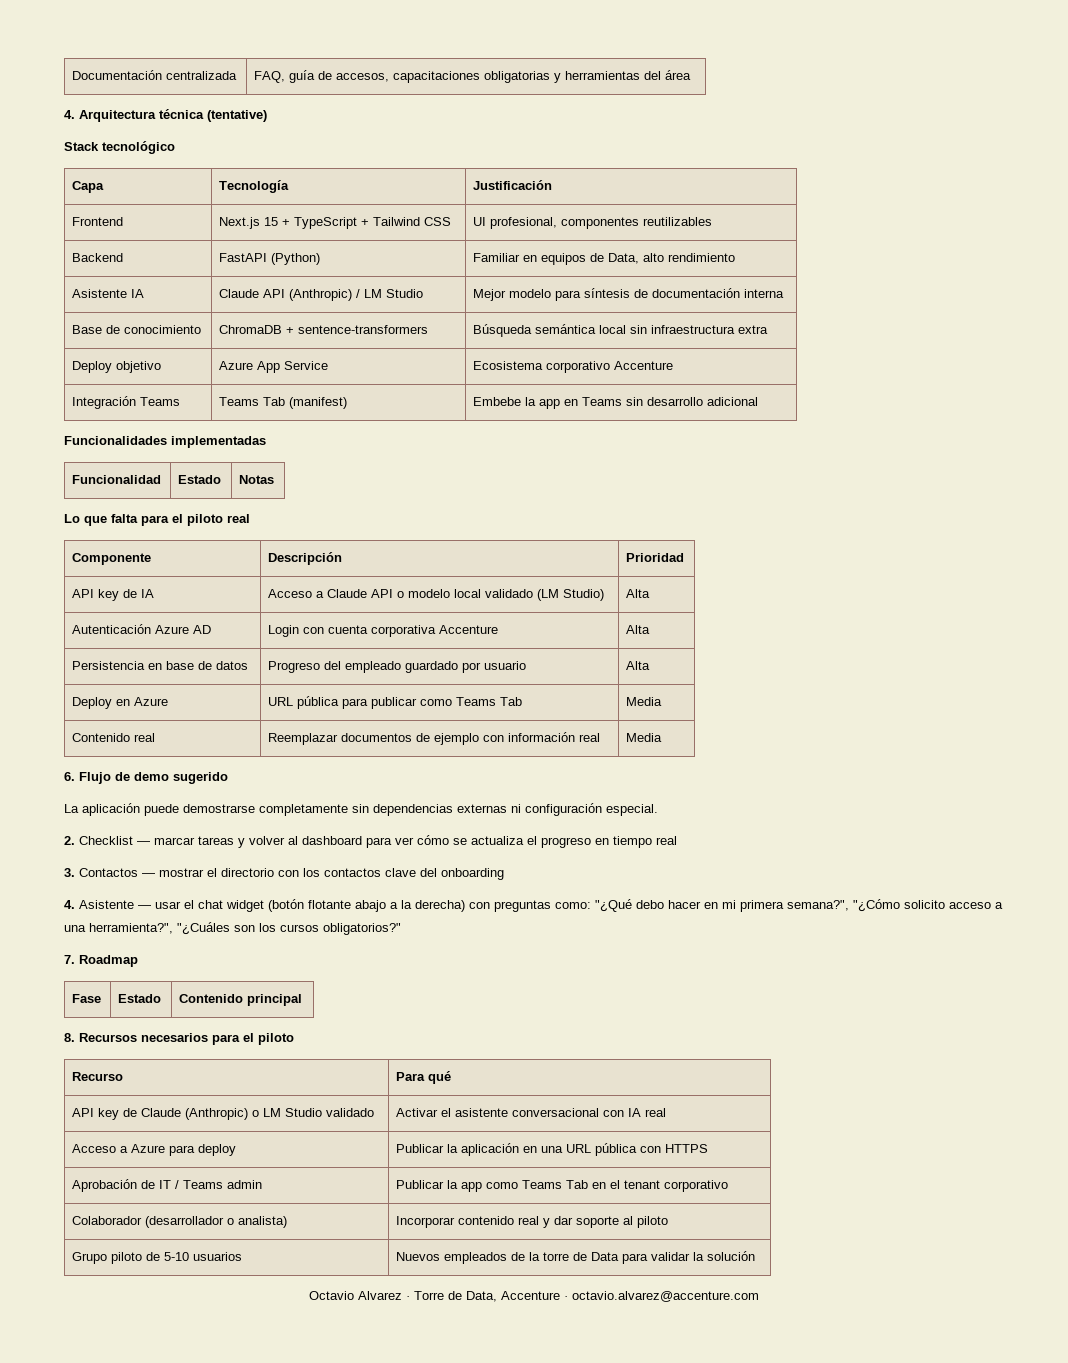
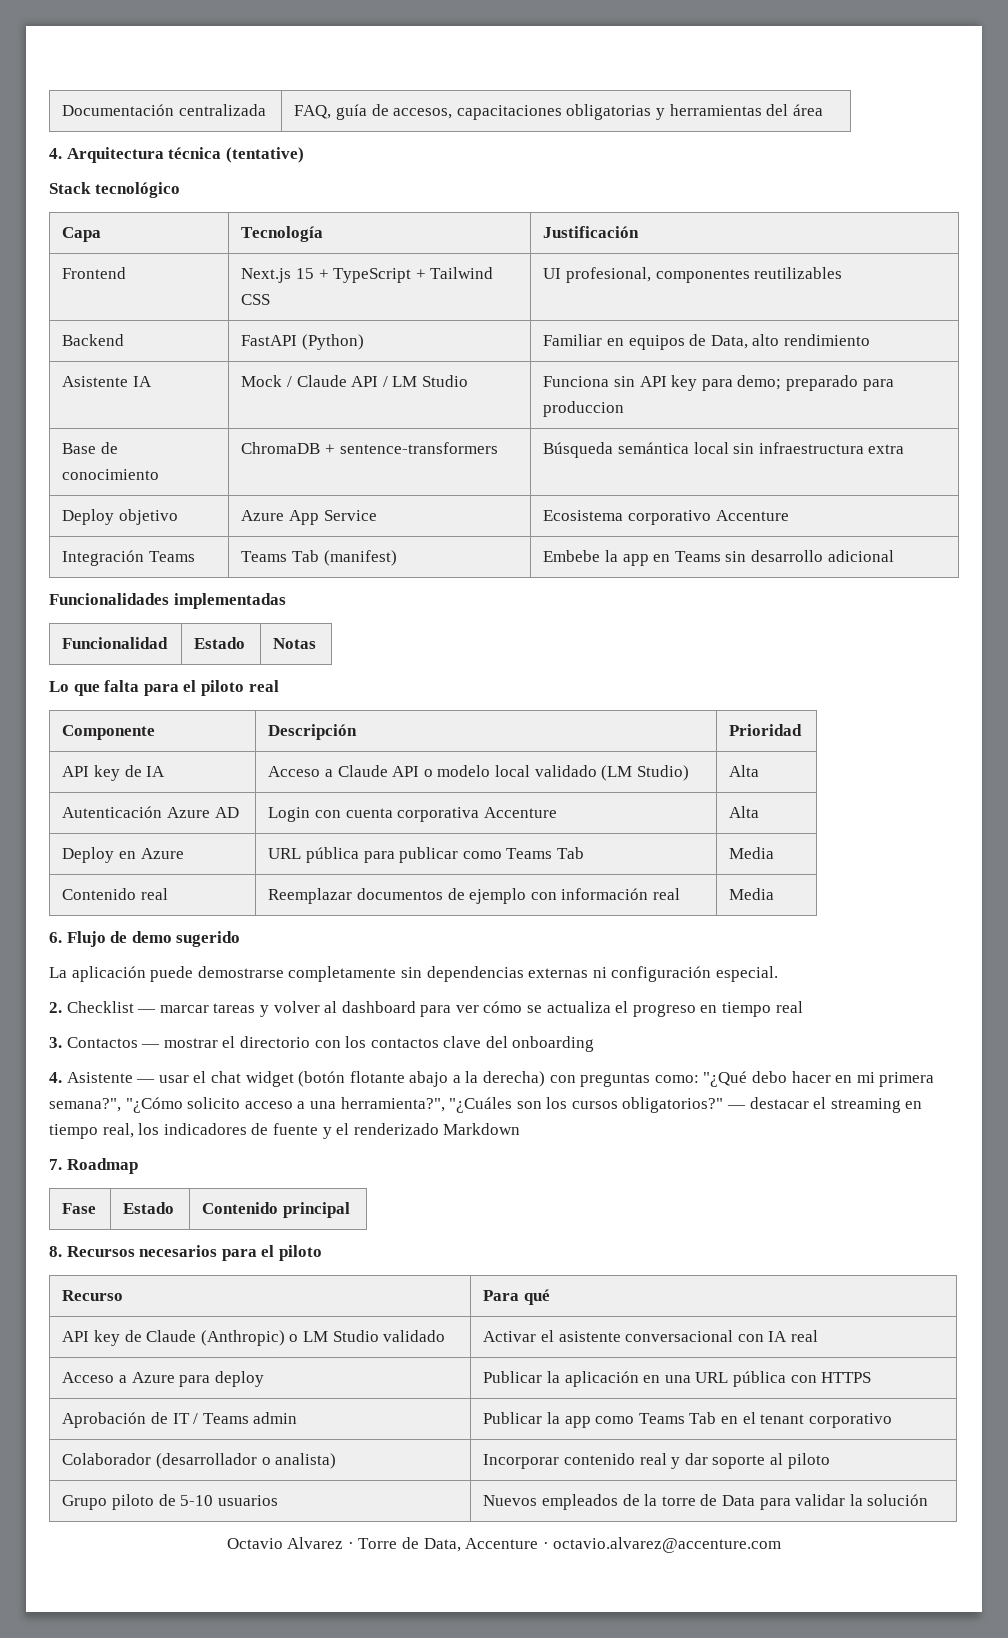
[219,289,353,301] Claude API (Anthropic) -> [241,375,379,387] Mock / Claude API
[473,288,785,301] Mejor modelo para síntesis de documentación interna -> [543,375,894,391] [543,401,625,417] Funciona sin API key para demo; preparado para produccion
[72,661,249,670] [268,661,527,673] [626,661,651,670] // Persistencia en base de datos | Progreso del empleado guardado por usuario | Alta -> (760, 812) none
(401, 929) none -> [727,1097,923,1113] [49,1123,521,1139] — destacar el streaming en tiempo real, los indicadores de fuente y el renderizado Markdown

